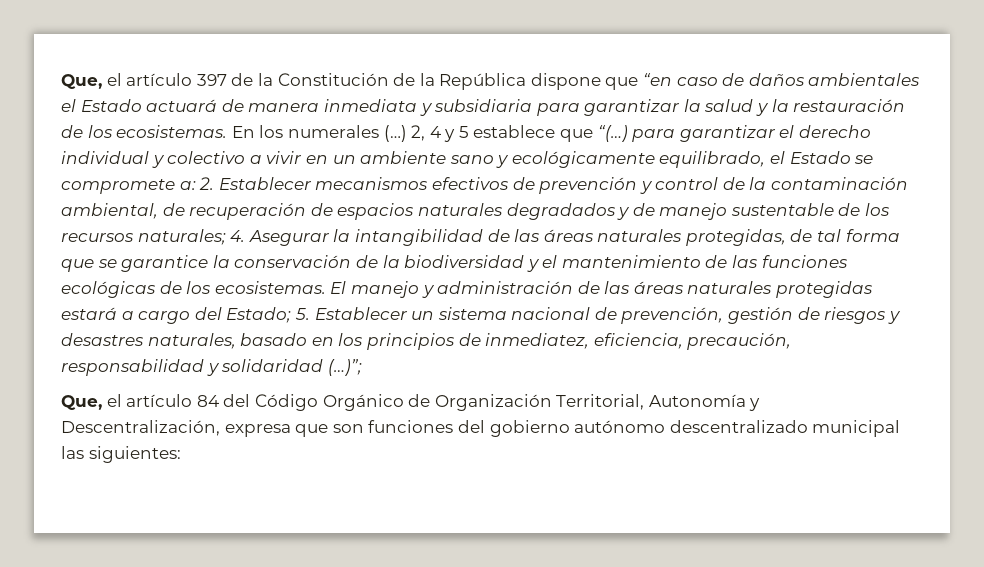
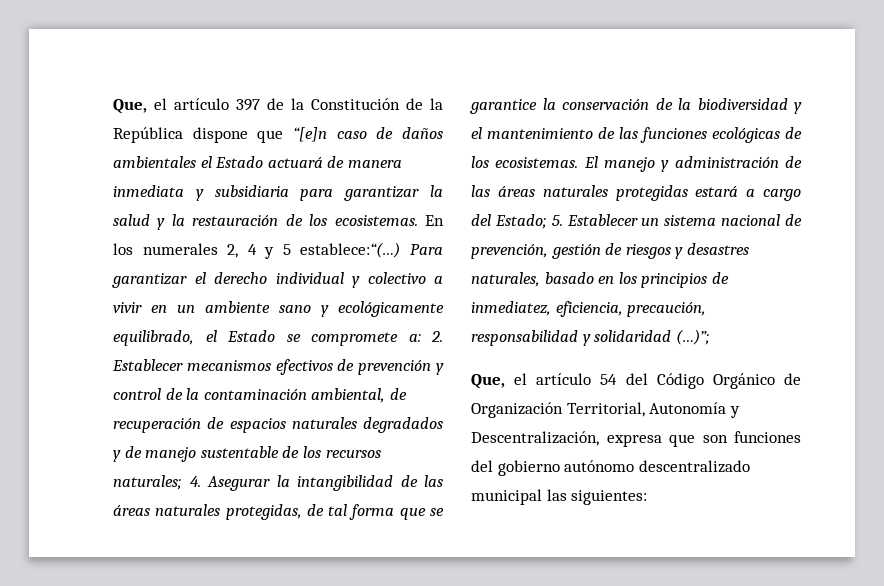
[643,73,673,86] “en -> [293,127,327,142] “[e]n
[383,125,407,142] (…) -> (218, 249) none
[473,125,676,142] establece que “(…) para -> [300,242,443,258] establece:“(…) Para
[196,395,219,407] 84 -> [600,374,618,385] 54

